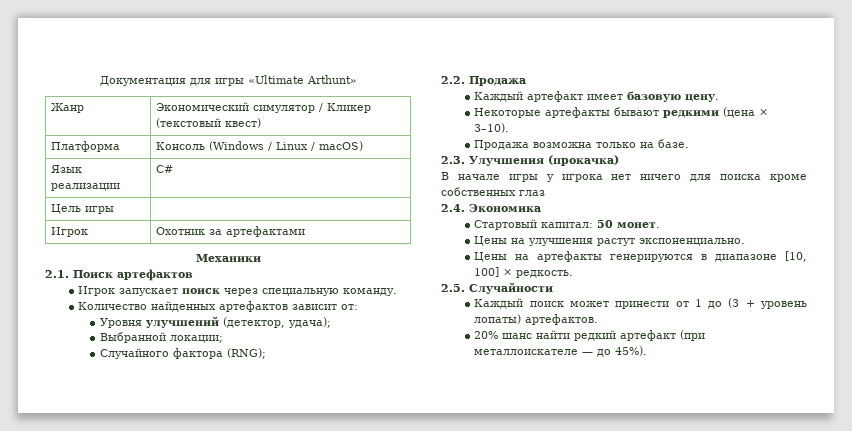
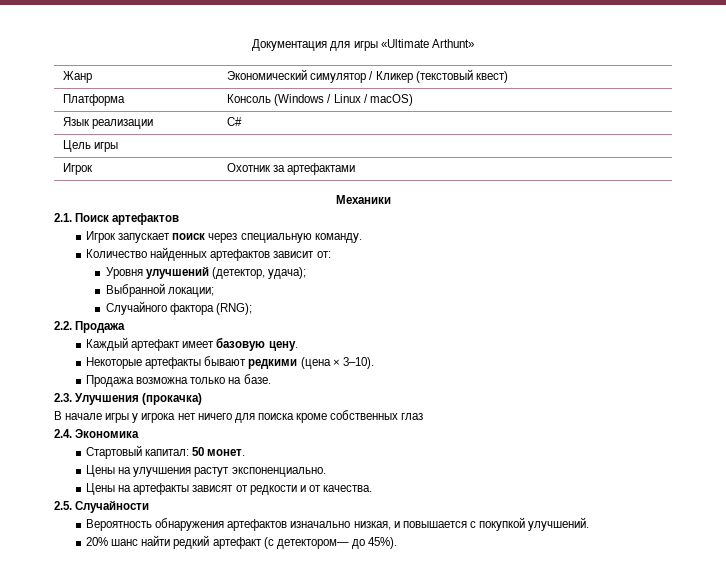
[610,251,807,262] [474,267,574,278] [441,282,553,294] [474,298,807,309] [474,314,599,325] генерируются в диапазоне [10, 100] × редкость. // 2.5. Случайности // Каждый поиск может принести от 1 до (3 + уровень лопаты) артефактов. -> [192,485,372,495] [54,500,150,513] [86,517,590,531] зависят от редкости и от качества. // 2.5. Случайности // Вероятность обнаружения артефактов изначально низкая, и повышается с покупкой улучшений.
[680,330,706,341] [474,349,594,355] (при металлоискателе — -> [263,537,349,549] (с детектором—

